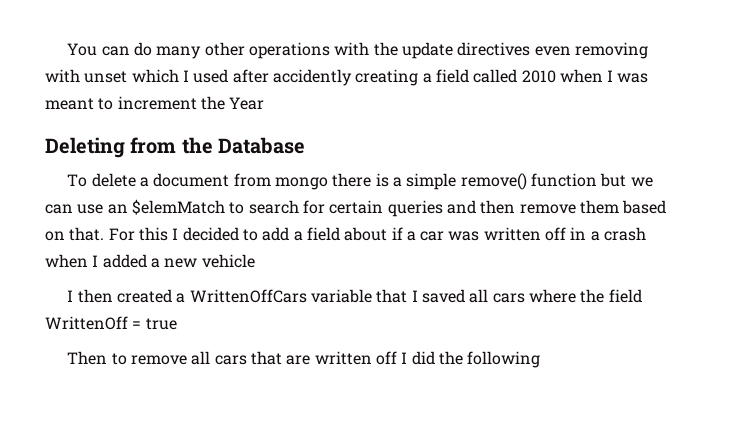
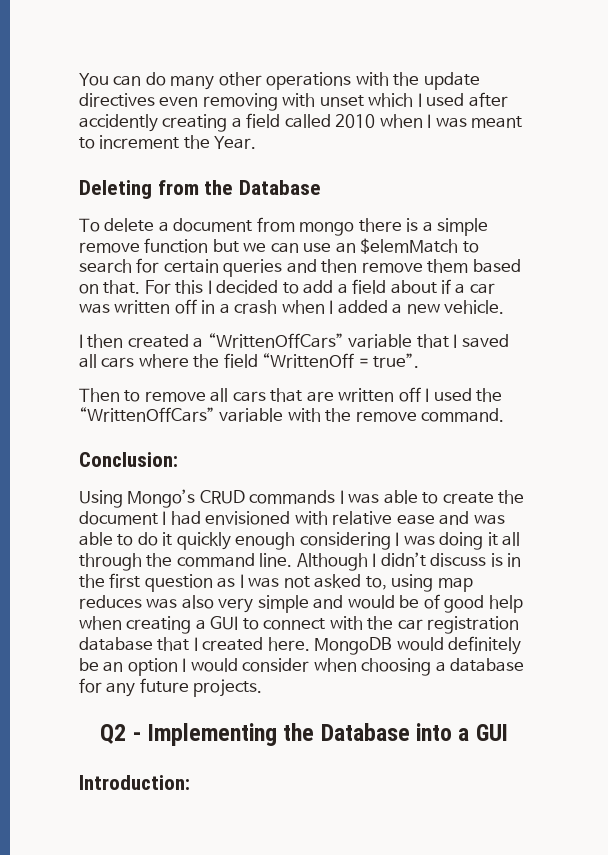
[229,97,265,110] Year -> [214,136,257,149] Year.
[460,173,527,190] remove() -> [79,242,140,253] remove
[201,254,255,268] vehicle -> [444,300,505,314] vehicle.
[189,289,307,303] WrittenOffCars -> [207,333,344,348] “WrittenOffCars”
[45,316,177,330] WrittenOff = true -> [262,353,420,368] “WrittenOff = true”.
[411,351,541,368] did the following -> [433,388,503,402] [79,407,505,422] [79,452,178,467] [79,489,525,508] [79,511,505,525] [79,532,521,550] [79,552,522,571] [79,573,473,592] [79,594,523,613] [79,616,520,634] [79,636,522,655] [79,658,525,676] [79,678,263,697] [100,723,508,746] [79,775,190,790] used the “WrittenOffCars” variable with the remove command. // Conclusion: // Using Mongo’s CRUD commands I was able to create the document I had envisioned with relative ease and was able to do it quickly enough considering I was doing it all through the command line. Although I didn’t discuss is in the first question as I was not asked to, using map reduces was also very simple and would be of good help when creating a GUI to connect with the car registration database that I created here. MongoDB would definitely be an option I would consider when choosing a database for any future projects. // Q2 - Implementing the Database into a GUI // Introduction:

